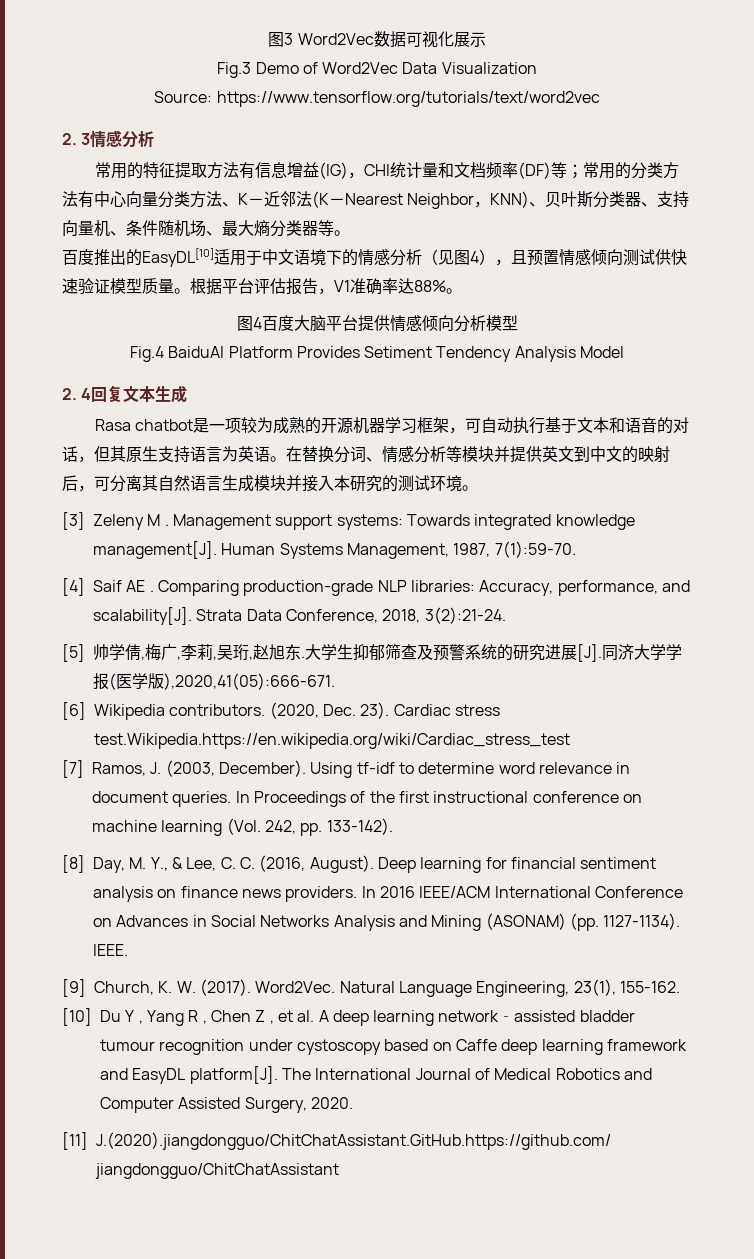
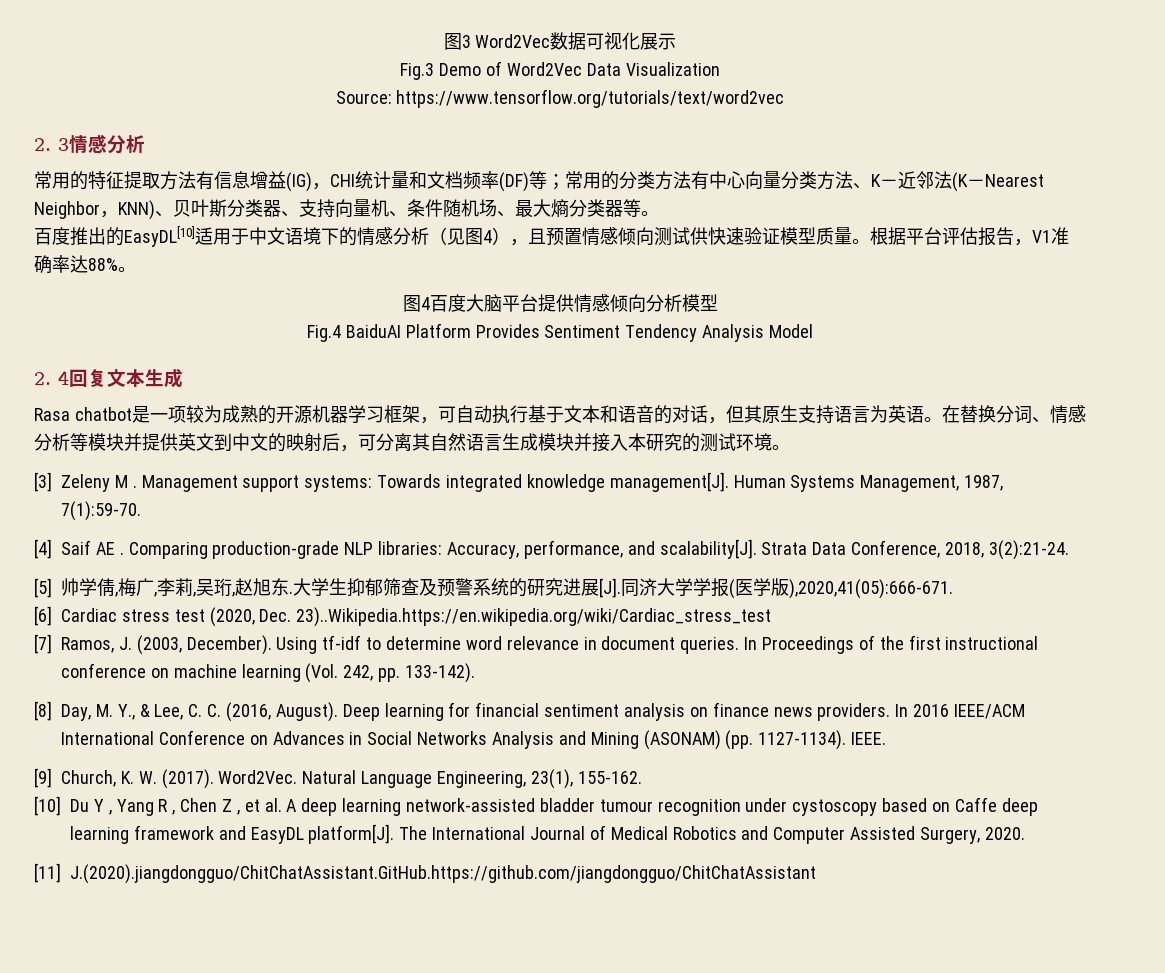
[364,346,433,358] Setiment -> [544,325,621,338] Sentiment
[94,702,500,720] [94,733,570,749] Wikipedia contributors. (2020, Dec. 23). Cardiac stress test.Wikipedia.https://en.wikipedia.org/wiki/Cardiac_stress_test -> [61,607,772,627] Cardiac stress test (2020, Dec. 23)..Wikipedia.https://en.wikipedia.org/wiki/Cardiac_stress_test

